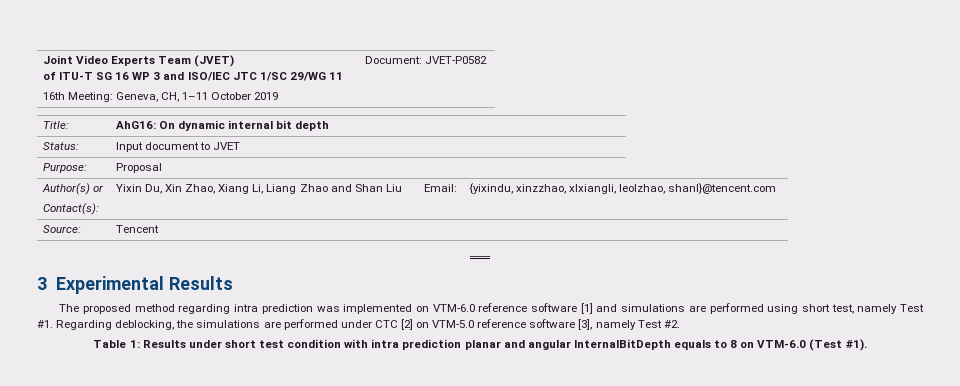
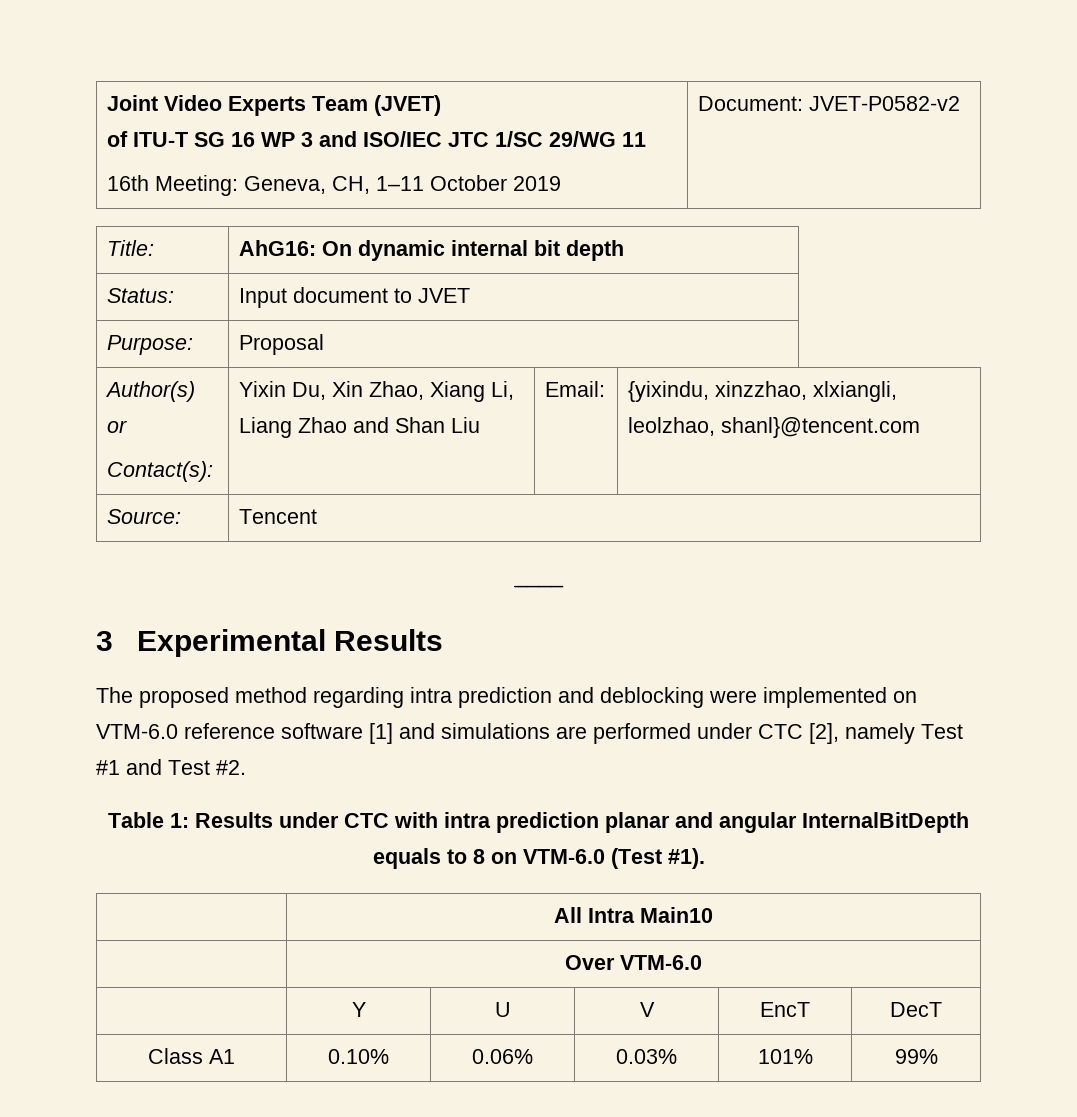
[424,56,487,64] JVET-P0582 -> [809,96,961,111] JVET-P0582-v2
[316,306,340,312] was -> [558,687,757,708] and deblocking were
[767,304,924,314] [37,319,636,330] using short test, namely Test #1. Regarding deblocking, the simulations are performed under CTC [2] on VTM-5.0 reference software [3], namely -> [697,723,963,744] [96,759,162,775] under CTC [2], namely Test #1 and
[224,339,342,348] short test condition -> [344,813,389,828] CTC
(867, 345) none -> [554,907,713,923] [565,955,702,970] [351,1002,366,1017] [494,1002,511,1017] [639,1002,655,1017] [760,1002,810,1017] [890,1002,942,1017] [148,1048,235,1064] [328,1049,389,1064] [472,1049,533,1064] [616,1049,677,1064] [757,1049,813,1064] [894,1049,938,1064] // | All Intra Main10 // | Over VTM-6.0 // | Y | U | V | EncT | DecT // Class A1 | 0.10% | 0.06% | 0.03% | 101% | 99%

